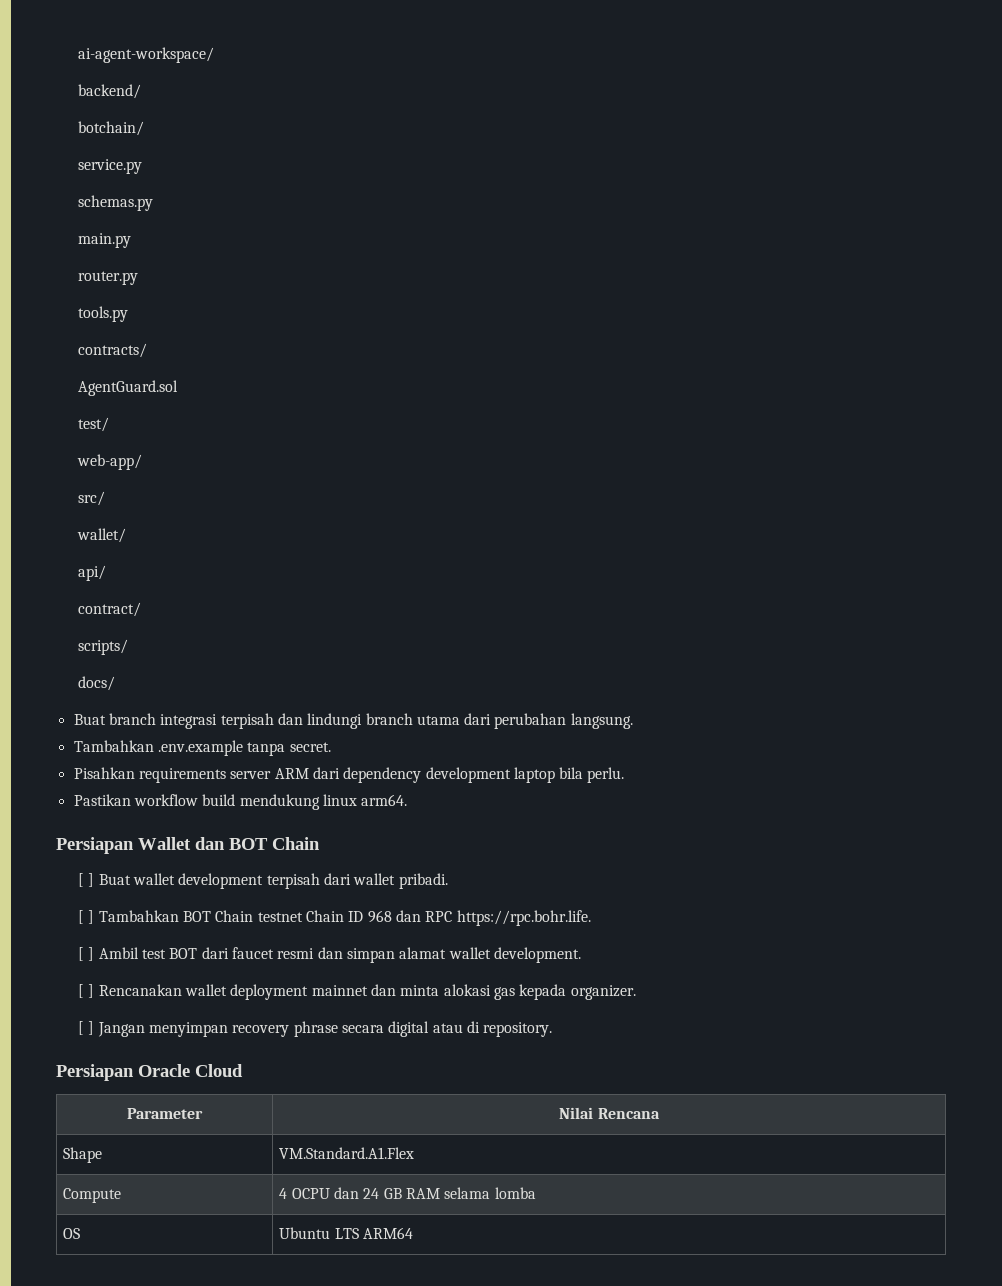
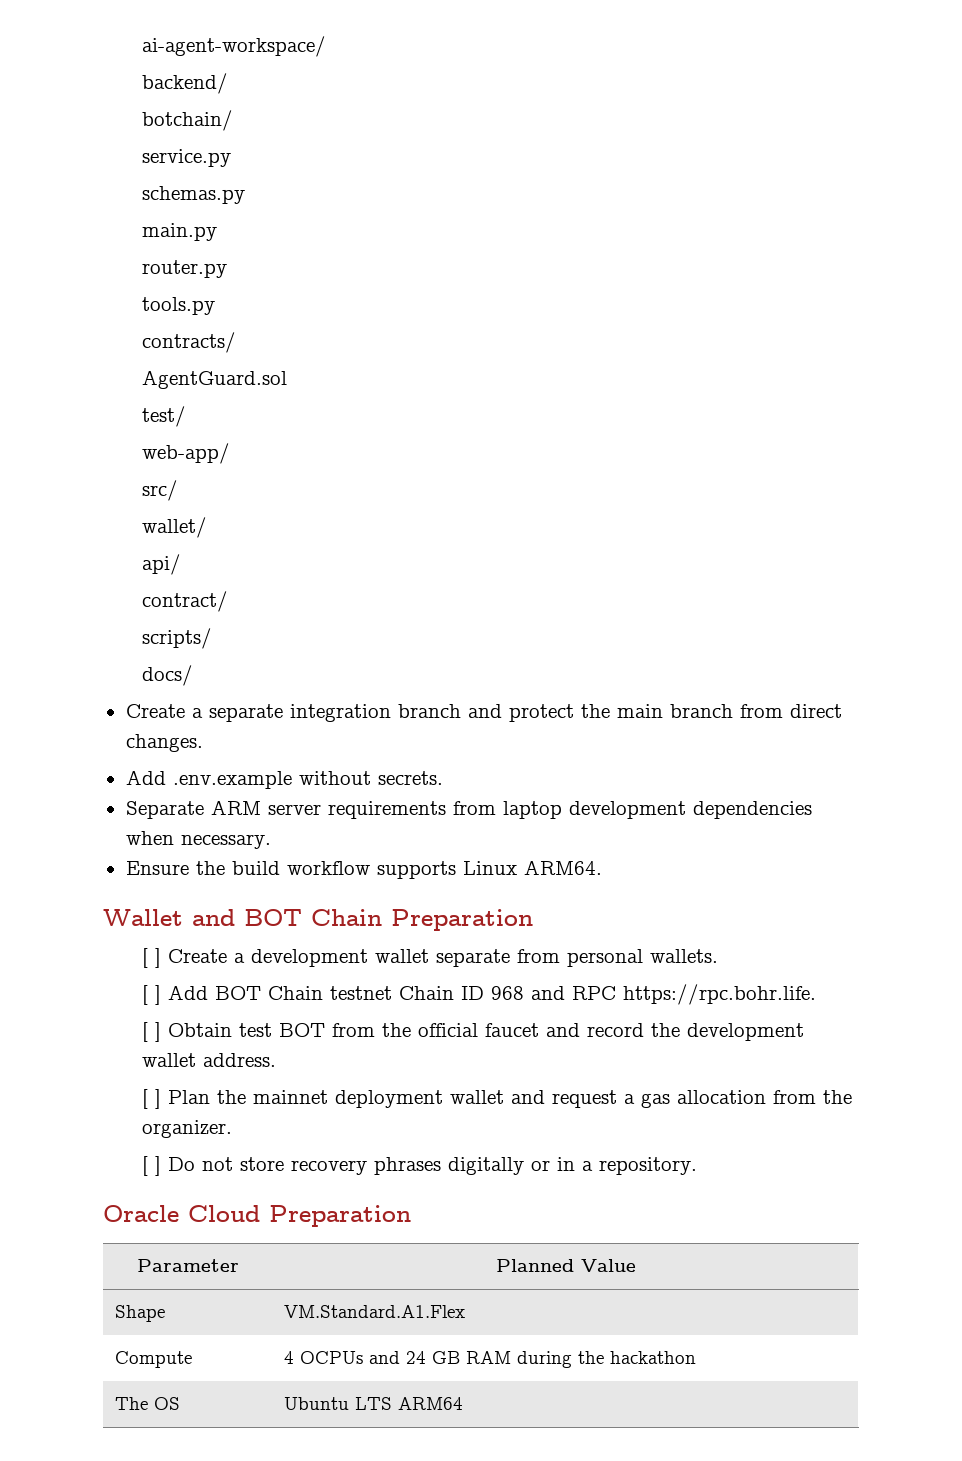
[73,713,633,729] [73,740,331,756] [73,767,625,783] [73,794,408,810] [56,837,320,854] [77,873,448,889] [77,910,179,924] Buat branch integrasi terpisah dan lindungi branch utama dari perubahan langsung. // Tambahkan .env.example tanpa secret. // Pisahkan requirements server ARM dari dependency development laptop bila perlu. // Pastikan workflow build mendukung linux arm64. // Persiapan Wallet dan BOT Chain // [ ] Buat wallet development terpisah dari wallet pribadi. // [ ] Tambahkan -> [125,704,842,722] [125,734,203,752] [125,770,443,789] [125,800,812,819] [125,831,271,849] [125,860,602,879] [103,909,533,931] [142,948,719,968] [142,985,209,1005] Create a separate integration branch and protect the main branch from direct changes. // Add .env.example without secrets. // Separate ARM server requirements from laptop development dependencies when necessary. // Ensure the build workflow supports Linux ARM64. // Wallet and BOT Chain Preparation // [ ] Create a development wallet separate from personal wallets. // [ ] Add
[395,910,421,922] dan -> [531,986,566,1000] and
[98,947,139,959] Ambil -> [168,1023,233,1037] Obtain
[201,947,581,963] [77,984,636,1000] [77,1021,480,1037] dari faucet resmi dan simpan alamat wallet development. // [ ] Rencanakan wallet deployment mainnet dan minta alokasi gas kepada organizer. // [ ] Jangan menyimpan recovery phrase secara digital atau di -> [332,1023,805,1041] [142,1053,277,1067] [142,1089,853,1109] [142,1120,233,1138] [142,1156,594,1176] from the official faucet and record the development wallet address. // [ ] Plan the mainnet deployment wallet and request a gas allocation from the organizer. // [ ] Do not store recovery phrases digitally or in a
[56,1064,134,1081] Persiapan -> (698, 1166) none
(243, 1070) none -> [269,1205,411,1227] Preparation
[559,1107,660,1119] Nilai Rencana -> [495,1259,636,1272] Planned Value
[291,1187,359,1199] OCPU dan -> [300,1351,401,1364] OCPUs and
[444,1187,536,1199] selama lomba // -> [517,1351,697,1368] [115,1397,149,1410] during the hackathon // The

